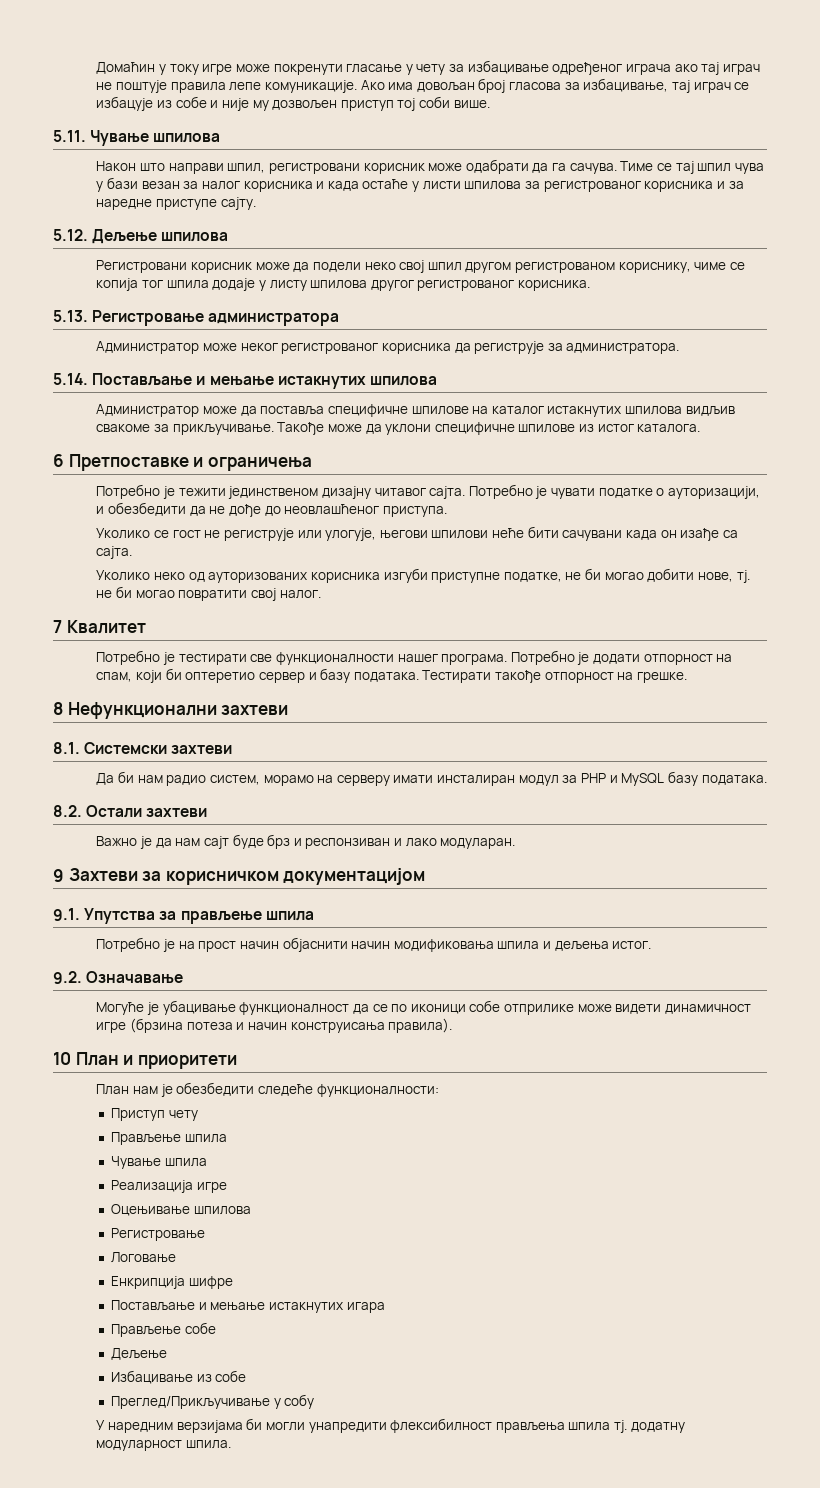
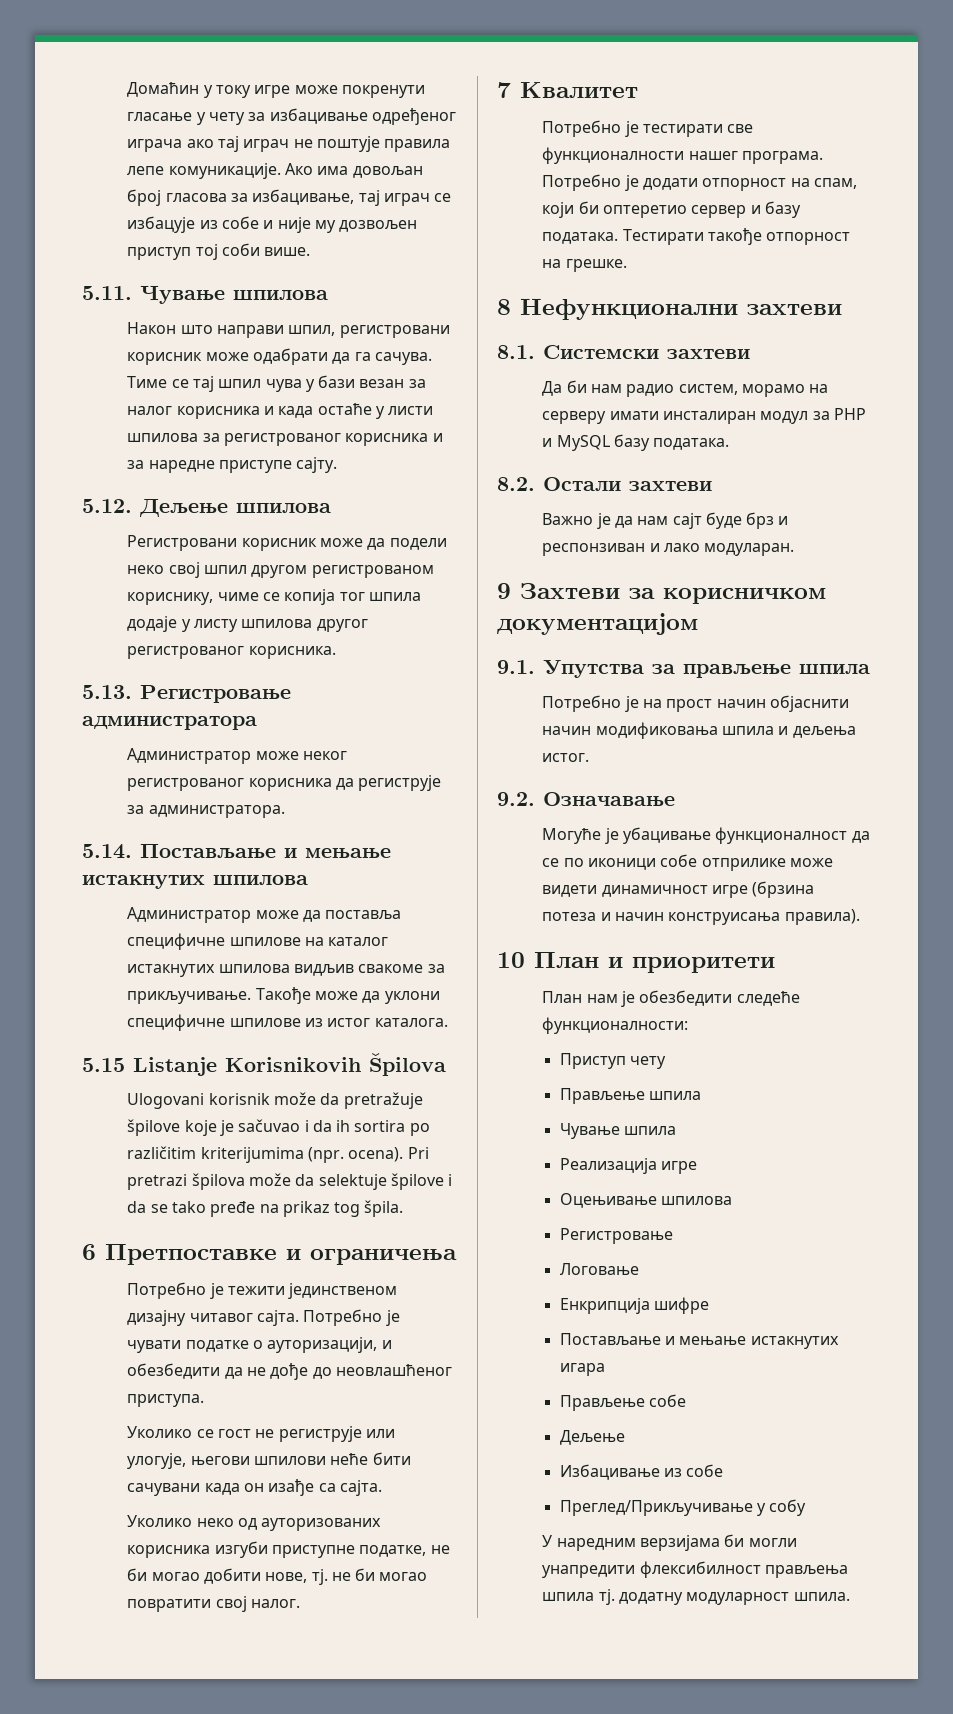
(701, 428) none -> [82,1053,446,1076] [127,1092,423,1109] [127,1119,430,1136] [127,1146,429,1163] [127,1173,453,1190] [127,1200,404,1217] // 5.15 Listanje Korisnikovih Špilova // Ulogovani korisnik može da pretražuje špilove koje je sačuvao i da ih sortira po različitim kriterijumima (npr. ocena). Pri pretrazi špilova može da selektuje špilove i da se tako pređe na prikaz tog špila.

